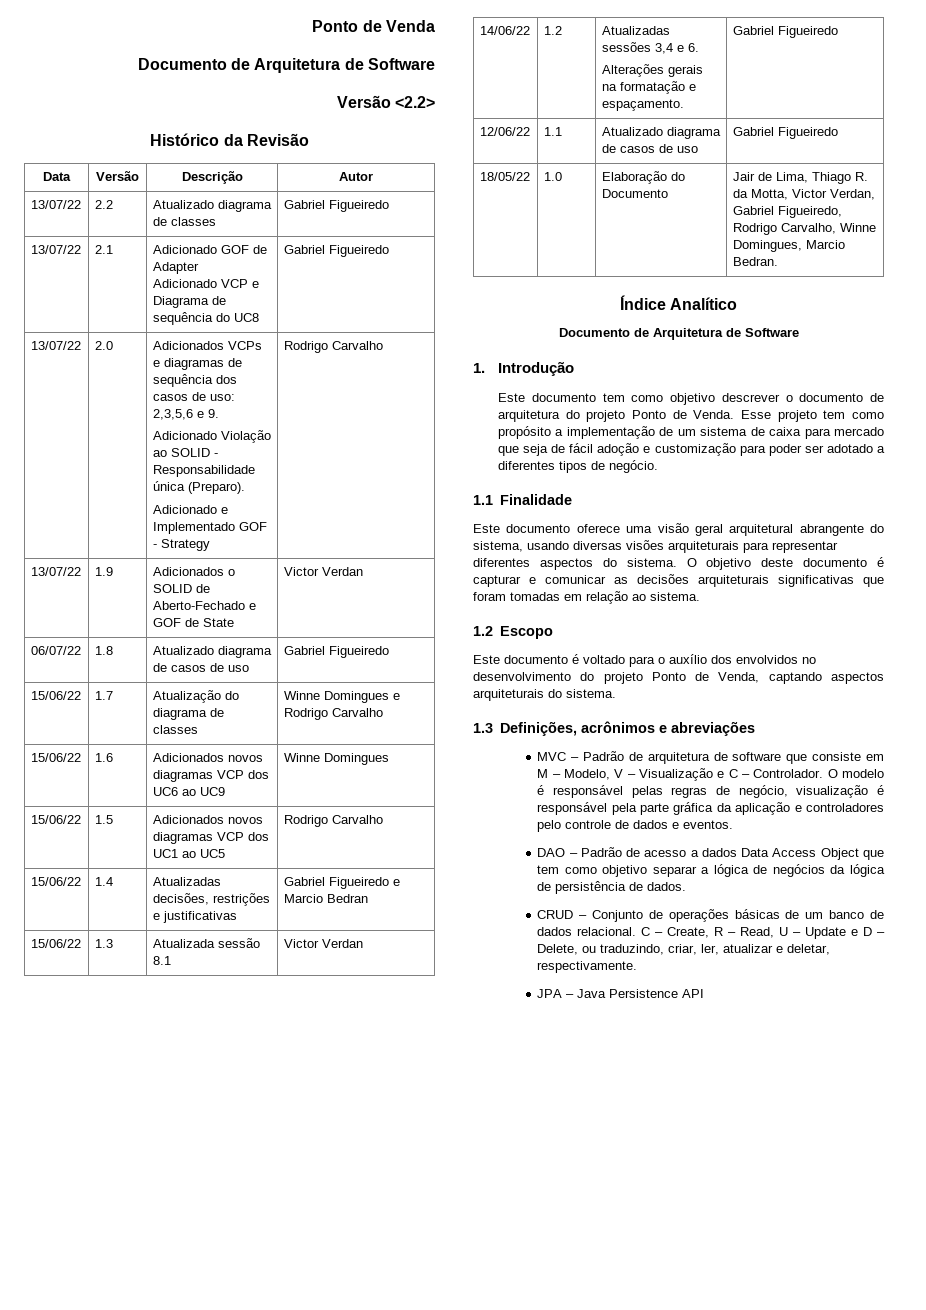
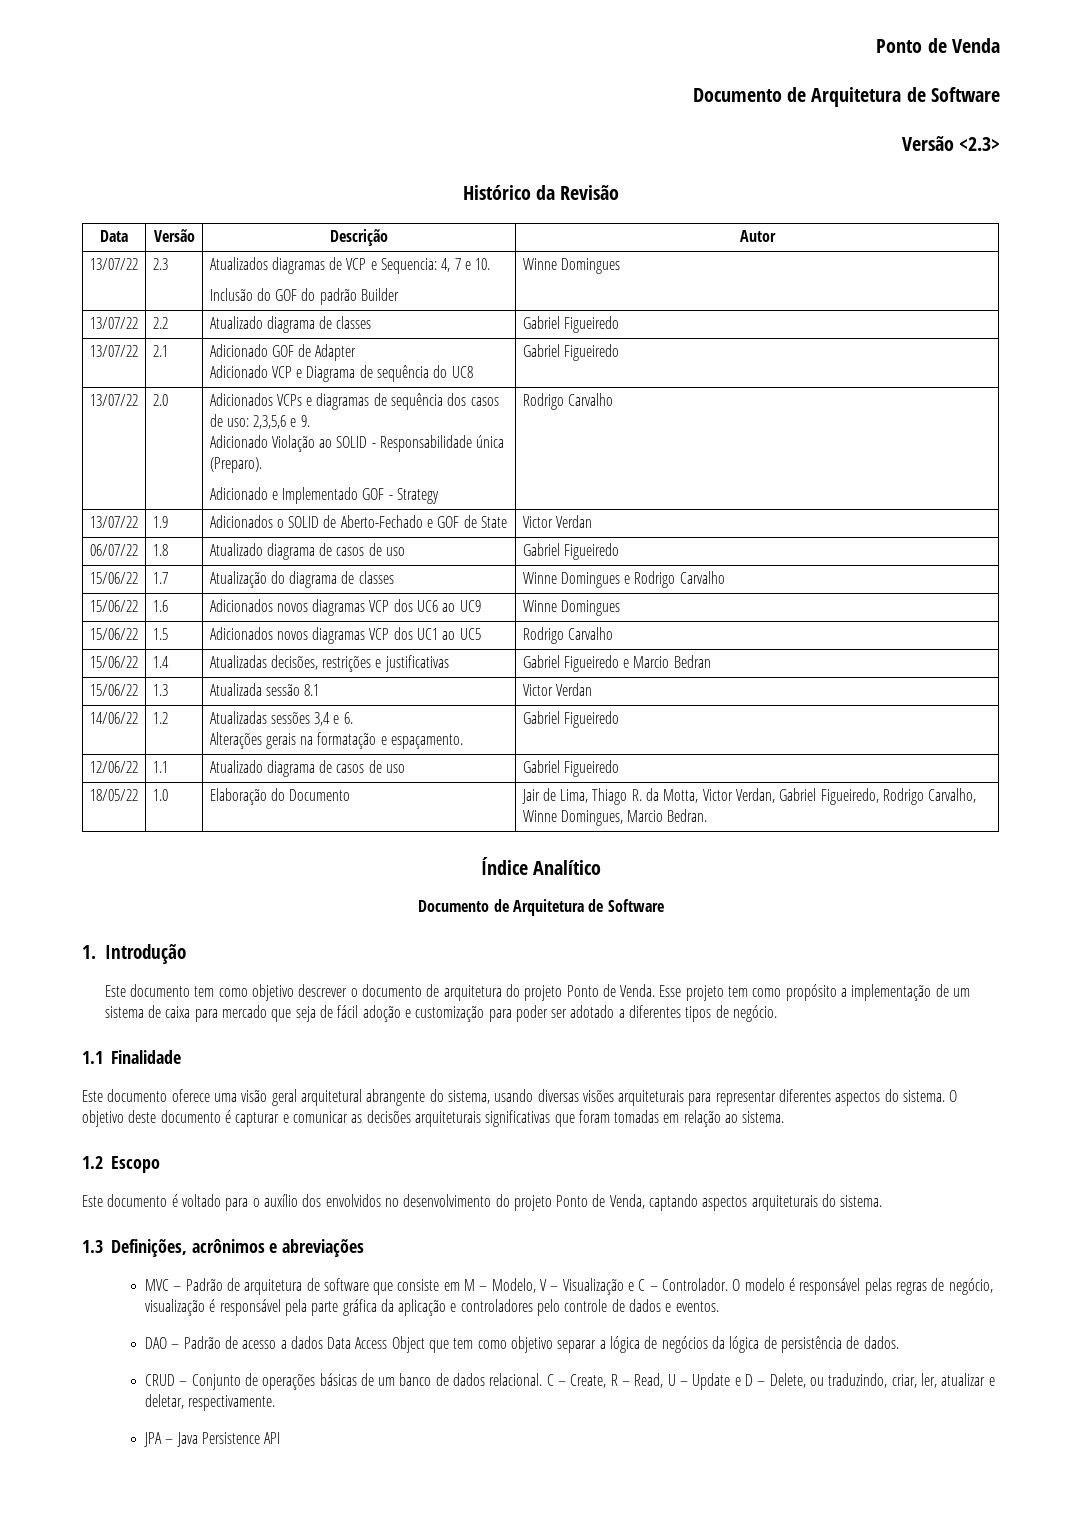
[395,96,435,108] <2.2> -> [959,137,1000,151] <2.3>
(373, 176) none -> [89,258,138,270] [152,258,168,270] [209,257,491,274] [209,288,400,305] [522,258,620,274] // 13/07/22 | 2.3 | Atualizados diagramas de VCP e Sequencia: 4, 7 e 10. // Inclusão do GOF do padrão Builder | Winne Domingues

